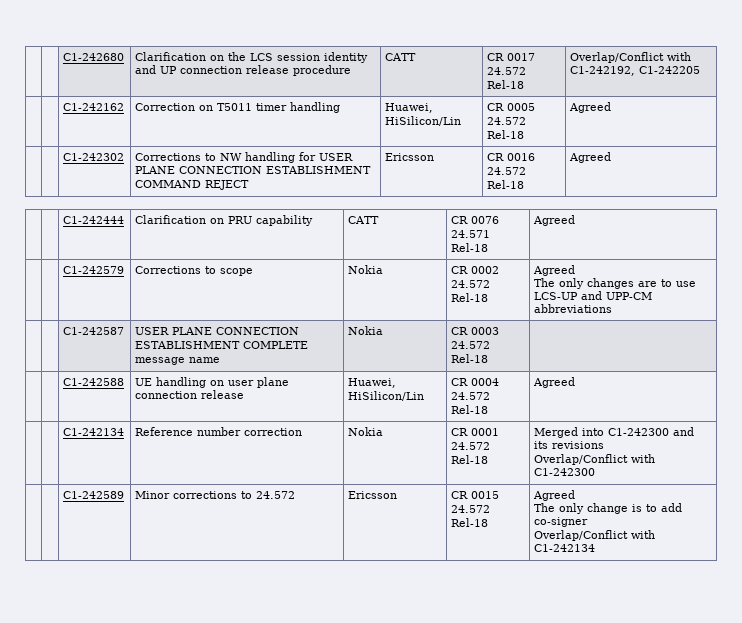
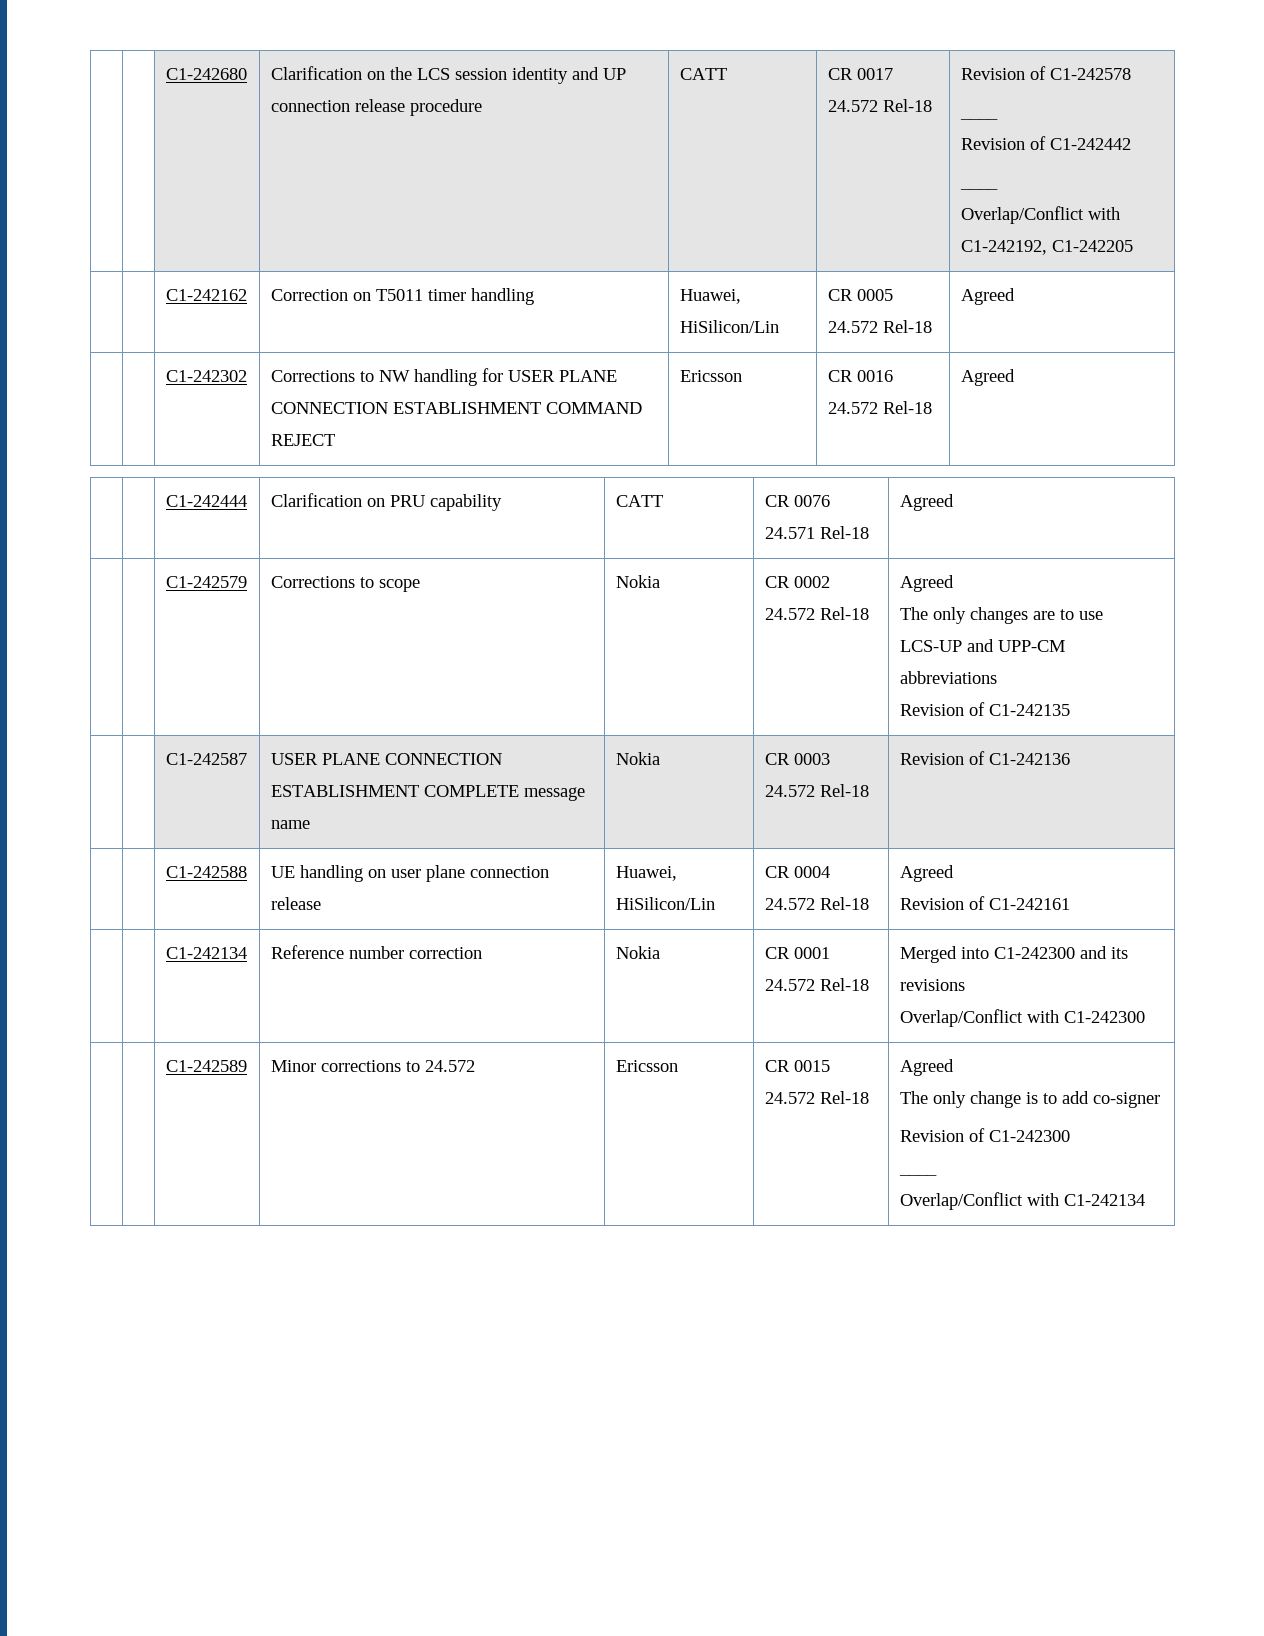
(525, 84) none -> [960,66,1131,80] [959,118,998,120] [960,136,1131,150] [959,188,998,190] Revision of C1-242578 // ____ // Revision of C1-242442 // ____ //
(613, 308) none -> [899,702,1070,716] // Revision of C1-242135
(489, 358) none -> [899,751,1070,765] Revision of C1-242136
(576, 382) none -> [899,896,1070,910] // Revision of C1-242161
(589, 522) none -> [899,1128,1070,1142] [898,1174,937,1176] // Revision of C1-242300 // ____

